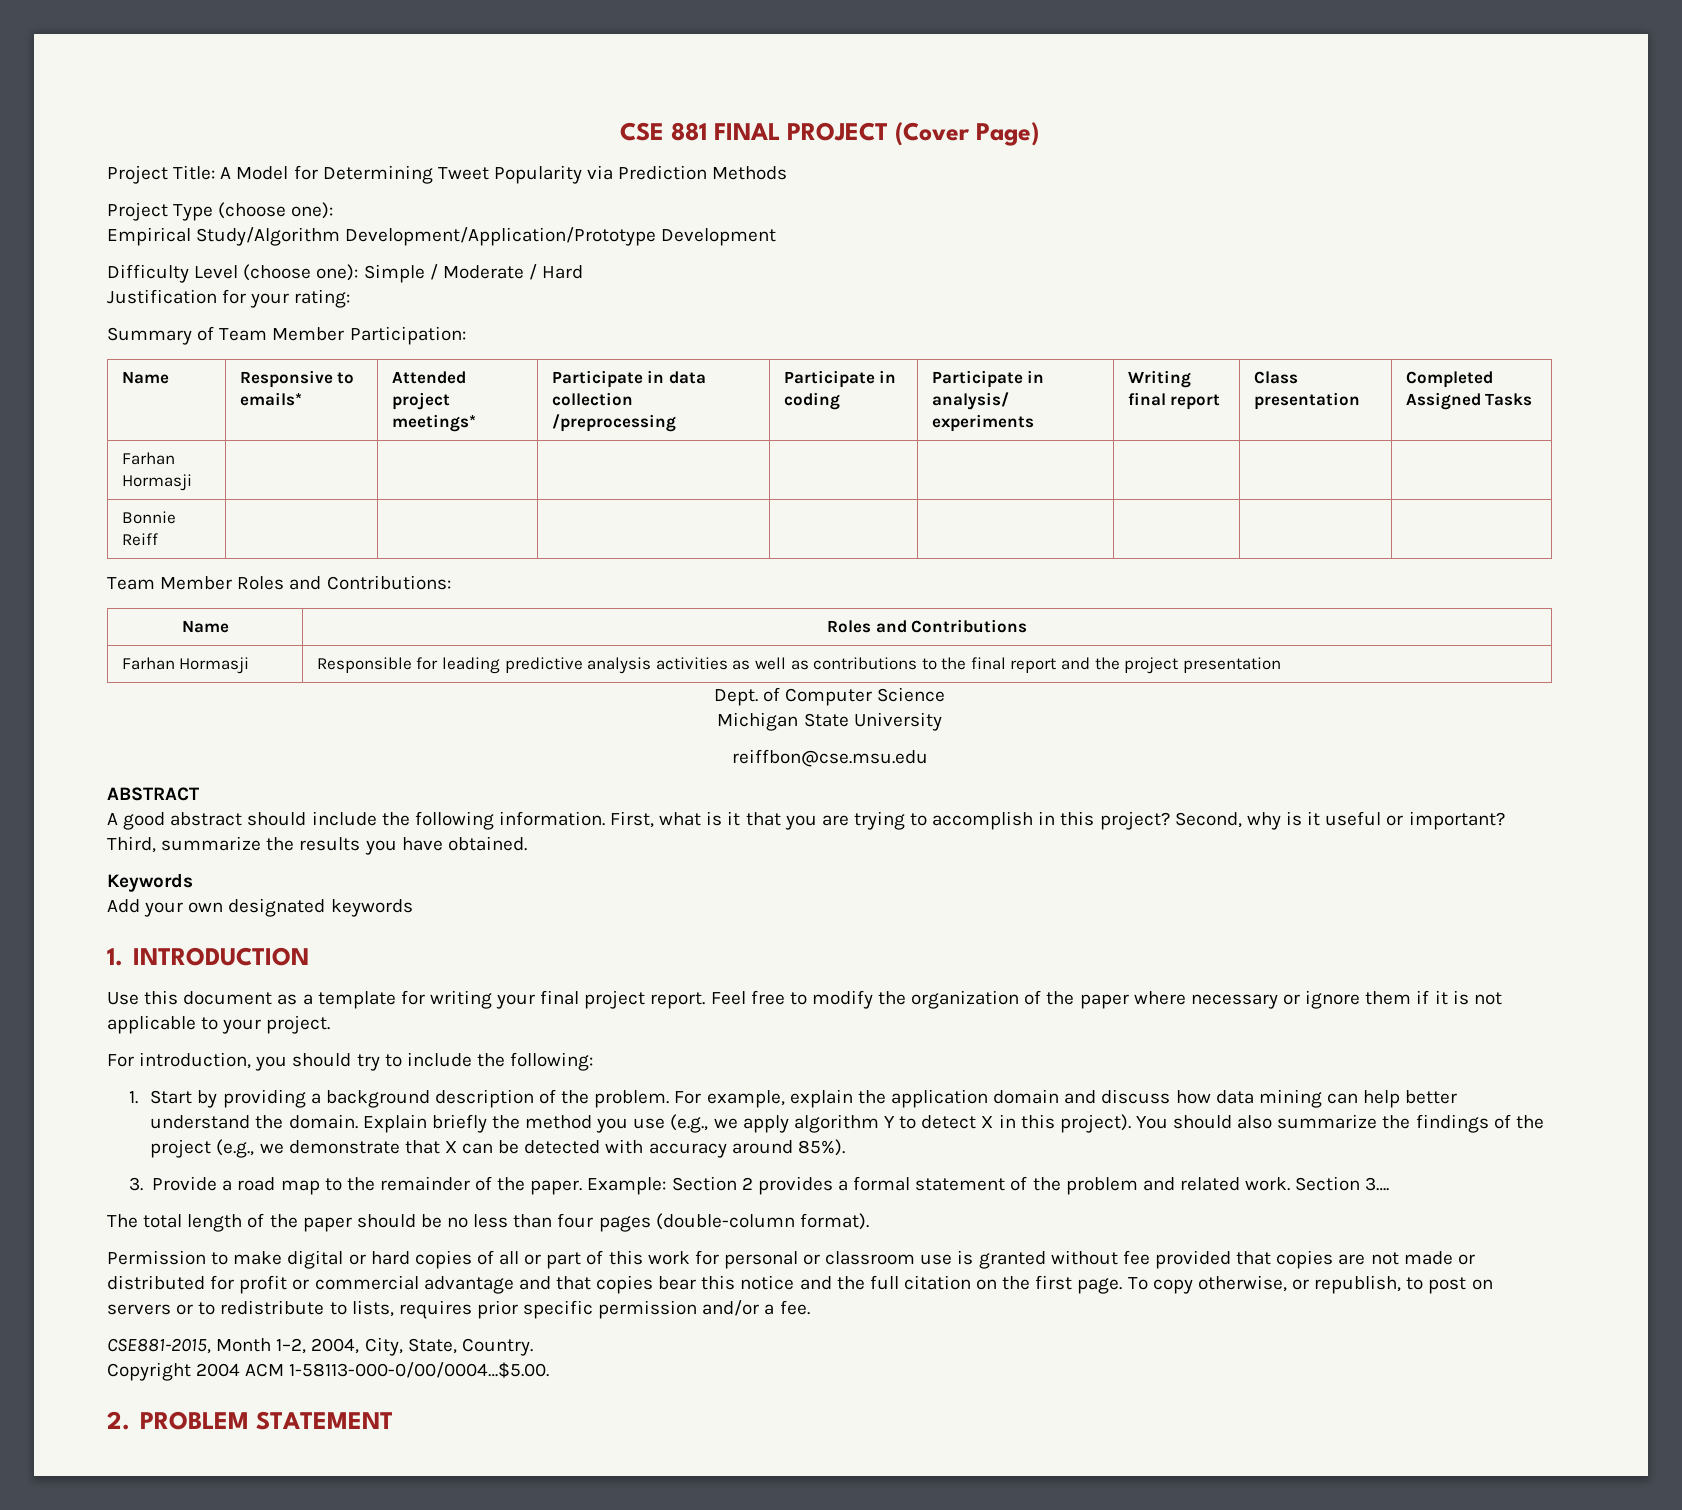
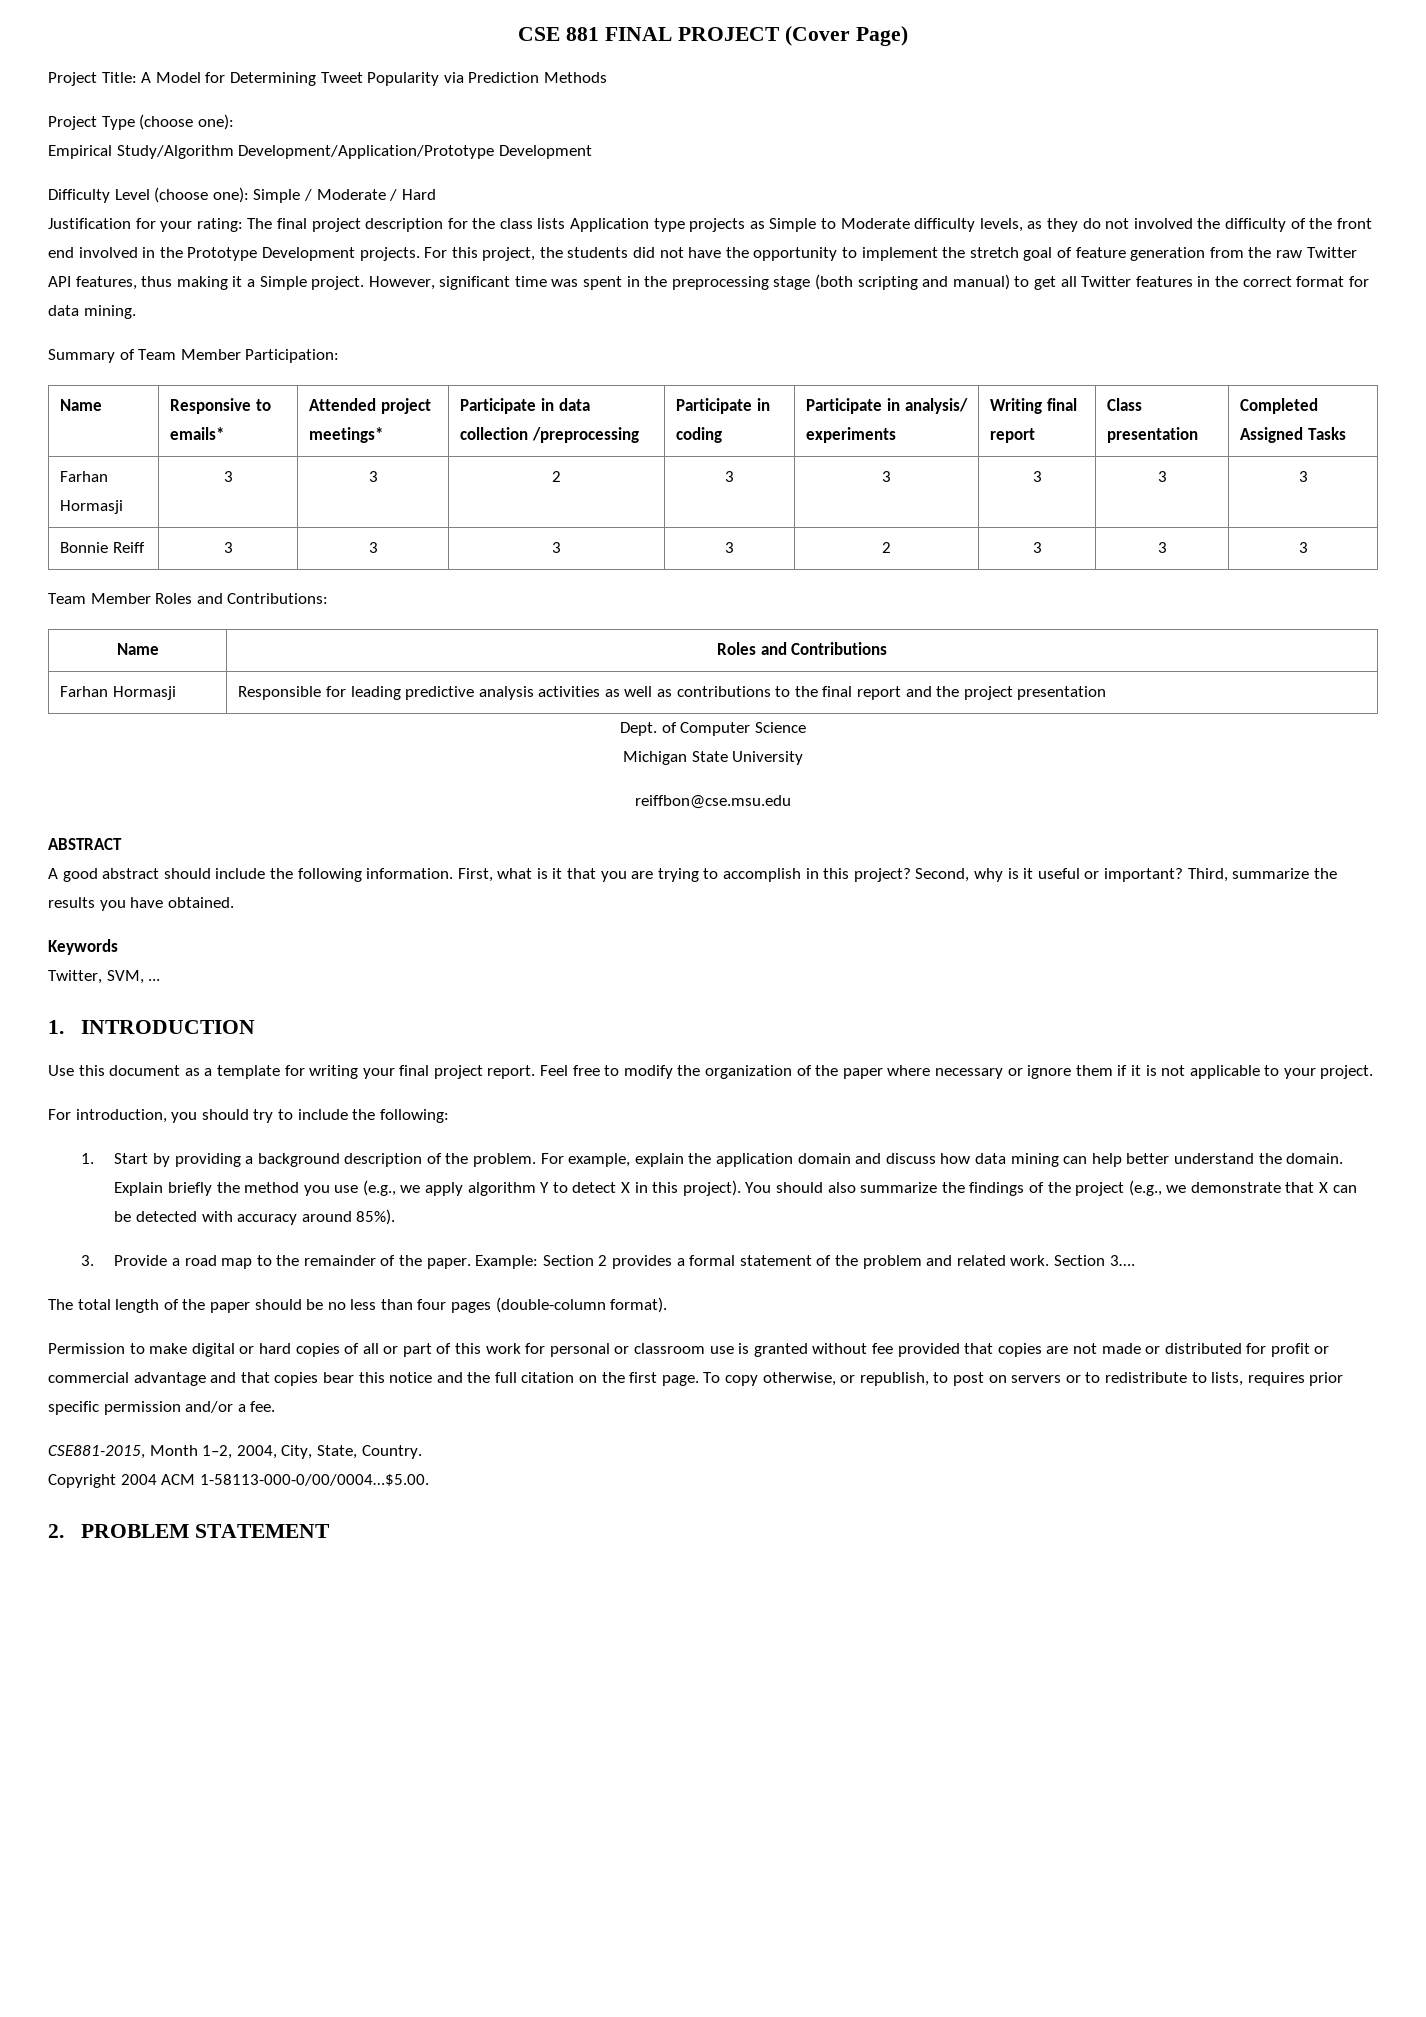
(351, 298) none -> [247,218,1372,232] [48,247,1357,261] [48,274,1369,290] [48,305,136,319] The final project description for the class lists Application type projects as Simple to Moderate difficulty levels, as they do not involved the difficulty of the front end involved in the Prototype Development projects. For this project, the students did not have the opportunity to implement the stretch goal of feature generation from the raw Twitter API features, thus making it a Simple project. However, significant time was spent in the preprocessing stage (both scripting and manual) to get all Twitter features in the correct format for data mining.
[121,511,176,524] [121,533,158,546] | | | | | | | // Bonnie Reiff | | | | | | | | -> [223,471,233,482] [368,471,378,482] [552,471,561,482] [725,471,734,482] [882,471,891,482] [1032,471,1042,482] [1157,471,1167,482] [1298,471,1308,482] [60,542,145,553] [223,542,233,553] [368,542,378,553] [552,542,561,553] [725,542,734,553] [882,542,891,553] [1032,542,1042,553] [1157,542,1167,553] [1298,542,1308,553] 3 | 3 | 2 | 3 | 3 | 3 | 3 | 3 // Bonnie Reiff | 3 | 3 | 3 | 3 | 2 | 3 | 3 | 3
[107,898,413,917] Add your own designated keywords -> [48,970,161,984] Twitter, SVM, ...

